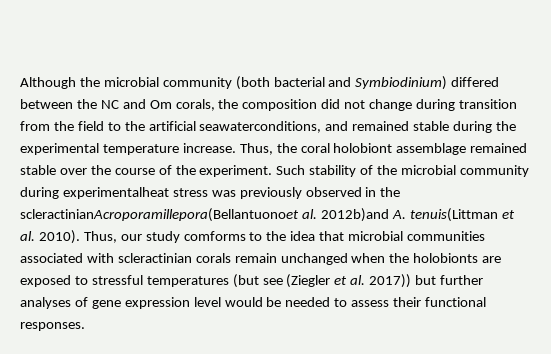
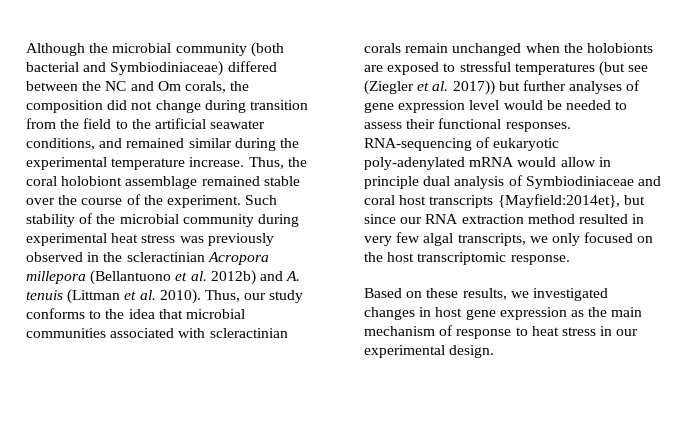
[355,76,448,90] Symbiodinium) -> [110,61,224,76] Symbiodiniaceae)
[199,121,322,133] seawaterconditions, -> [210,120,266,129] [26,138,95,150] seawater conditions,
[413,121,450,131] stable -> [188,138,232,148] similar
[62,187,169,199] experimentalheat -> [26,233,139,246] experimental heat
[20,208,498,222] scleractinianAcroporamillepora(Bellantuonoet al. 2012b)and A. tenuis(Littman -> [126,252,269,265] [26,270,301,285] [26,289,121,304] scleractinian Acropora millepora (Bellantuono et al. 2012b) and A. tenuis (Littman
[183,231,246,241] comforms -> [26,308,85,319] conforms
(85, 326) none -> [364,137,560,151] [364,157,611,170] [364,175,661,189] [364,194,645,208] [364,214,645,224] [364,232,654,246] [364,252,570,265] [364,288,608,301] [364,307,643,320] [364,325,639,339] [364,345,495,358] RNA-sequencing of eukaryotic poly-adenylated mRNA would allow in principle dual analysis of Symbiodiniaceae and coral host transcripts {Mayfield:2014et}, but since our RNA extraction method resulted in very few algal transcripts, we only focused on the host transcriptomic response. // Based on these results, we investigated changes in host gene expression as the main mechanism of response to heat stress in our experimental design.

